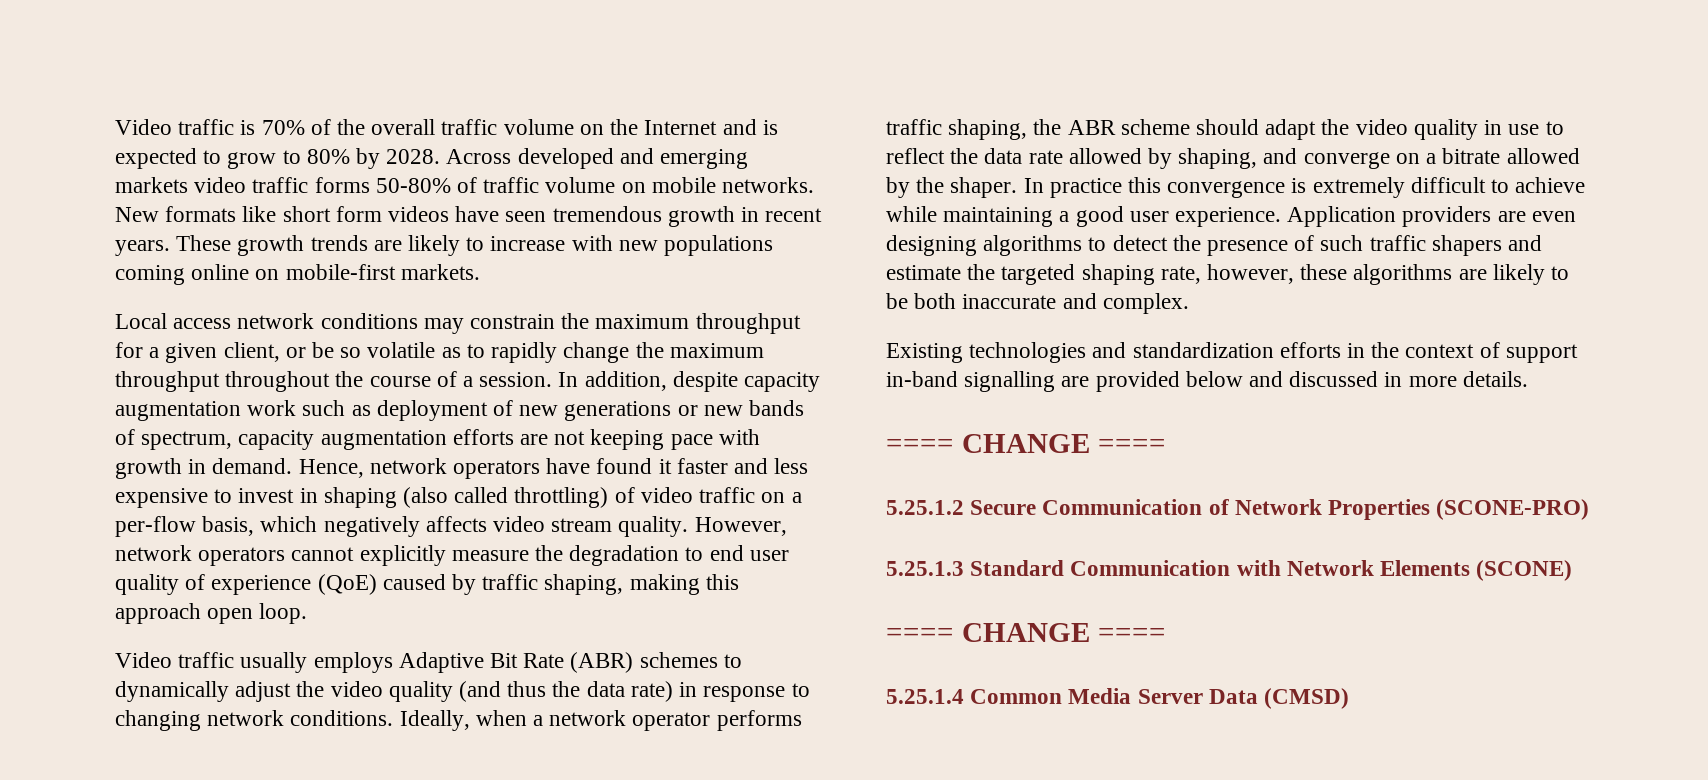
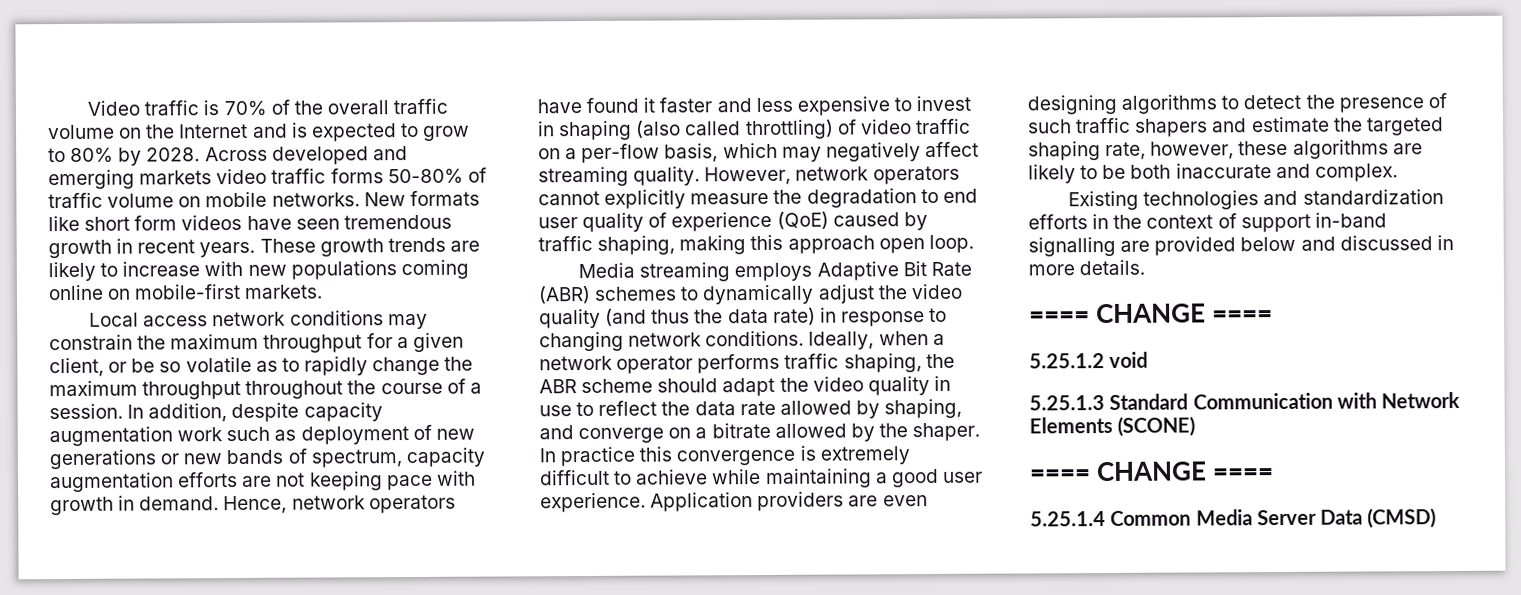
[323,516,613,537] negatively affects video stream -> [781,141,979,162] [538,166,629,187] may negatively affect streaming
[115,652,308,673] Video traffic usually -> [578,262,731,282] Media streaming
[970,499,1590,520] Secure Communication of Network Properties (SCONE-PRO) -> [1109,351,1149,368] void

